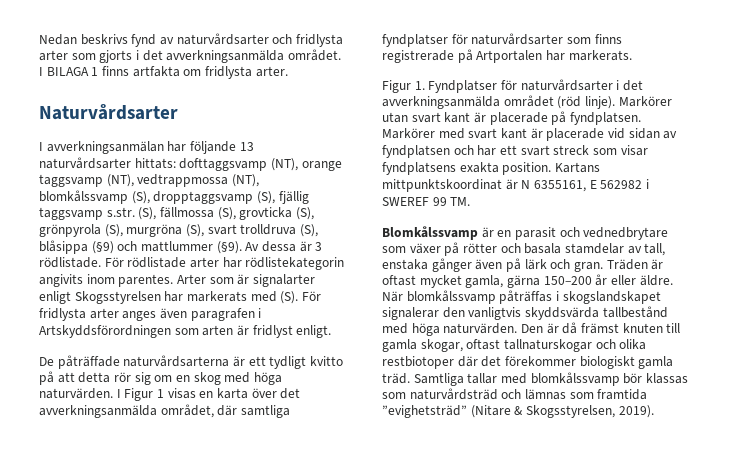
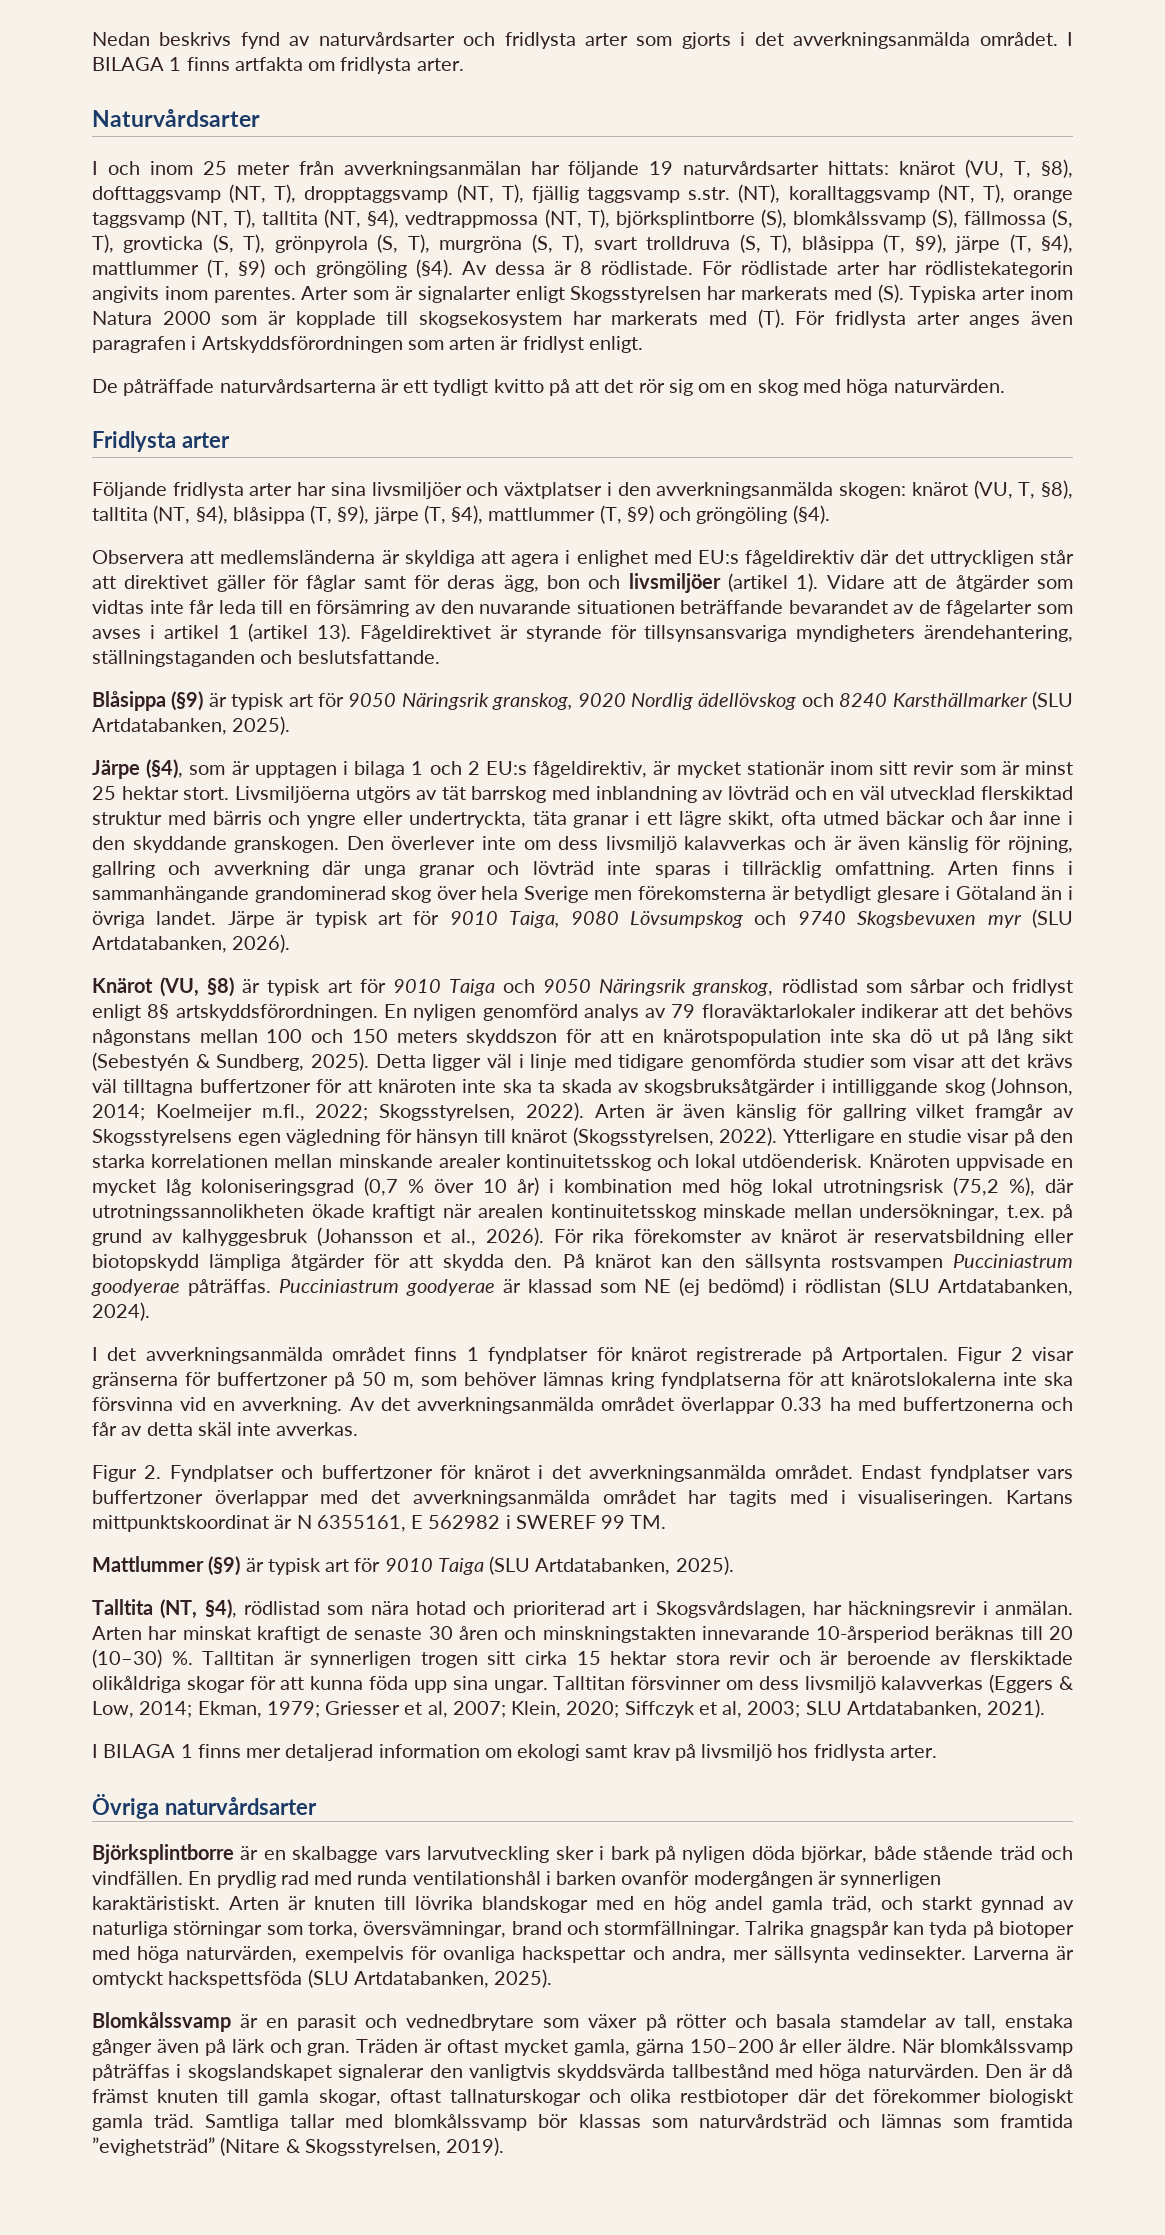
(43, 146) none -> [107,161,334,175] och inom 25 meter från
[239,142,254,151] 13 -> [649,161,674,175] 19
[179,158,342,171] [39,174,259,187] [39,190,309,204] [39,207,314,220] [39,224,318,237] [39,240,242,254] dofttaggsvamp (NT), orange taggsvamp (NT), vedtrappmossa (NT), blomkålssvamp (S), dropptaggsvamp (S), fjällig taggsvamp s.str. (S), fällmossa (S), grovticka (S), grönpyrola (S), murgröna (S), svart trolldruva (S), blåsippa (§9) och mattlummer (§9). -> [899,159,1073,178] [92,184,1074,203] [92,209,1073,228] [92,234,1074,253] [92,259,453,278] knärot (VU, T, §8), dofttaggsvamp (NT, T), dropptaggsvamp (NT, T), fjällig taggsvamp s.str. (NT), koralltaggsvamp (NT, T), orange taggsvamp (NT, T), talltita (NT, §4), vedtrappmossa (NT, T), björksplintborre (S), blomkålssvamp (S), fällmossa (S, T), grovticka (S, T), grönpyrola (S, T), murgröna (S, T), svart trolldruva (S, T), blåsippa (T, §9), järpe (T, §4), mattlummer (T, §9) och gröngöling (§4).
[315,242,323,251] 3 -> [580,261,593,275] 8
(299, 297) none -> [909,286,1073,303] [92,309,785,328] Typiska arter inom Natura 2000 som är kopplade till skogsekosystem har markerats med (T).
[78,372,111,383] detta -> [604,379,634,393] det
[116,388,301,401] [39,404,290,418] [382,33,622,47] [382,49,632,63] [382,79,643,93] [382,95,672,109] [382,111,641,125] [382,128,678,141] [382,145,648,158] [382,162,552,175] I Figur 1 visas en karta över det avverkningsanmälda området, där samtliga fyndplatser för naturvårdsarter som finns registrerade på Artportalen har markerats. // Figur 1. Fyndplatser för naturvårdsarter i det avverkningsanmälda området (röd linje). Markörer utan svart kant är placerade på fyndplatsen. Markörer med svart kant är placerade vid sidan av fyndplatsen och har ett svart streck som visar fyndplatsens exakta position. -> [92,431,230,452] [92,480,1073,499] [92,505,830,524] [92,550,1075,567] [92,573,1074,593] [92,600,1073,617] [92,623,1073,642] [92,650,440,667] [92,691,1073,711] [92,716,291,735] [92,759,1074,779] [92,786,1073,803] [92,811,1073,828] [92,836,1074,853] [92,861,1073,878] [92,886,1073,903] [92,909,1073,928] [92,934,291,953] [92,977,1073,997] [92,1004,1073,1021] [92,1029,1074,1046] [92,1052,1073,1071] [92,1077,1073,1096] [92,1102,1075,1121] [92,1127,1073,1146] [92,1154,1073,1171] [92,1177,1074,1196] [92,1204,1073,1221] [92,1227,1075,1246] [92,1254,1074,1271] [91,1277,1073,1296] [92,1302,150,1321] [92,1347,1074,1364] [92,1372,1073,1389] [92,1397,1074,1414] [92,1422,359,1436] [92,1465,1073,1482] [92,1490,994,1507] // Fridlysta arter // Följande fridlysta arter har sina livsmiljöer och växtplatser i den avverkningsanmälda skogen: knärot (VU, T, §8), talltita (NT, §4), blåsippa (T, §9), järpe (T, §4), mattlummer (T, §9) och gröngöling (§4). // Observera att medlemsländerna är skyldiga att agera i enlighet med EU:s fågeldirektiv där det uttryckligen står att direktivet gäller för fåglar samt för deras ägg, bon och livsmiljöer (artikel 1). Vidare att de åtgärder som vidtas inte får leda till en försämring av den nuvarande situationen beträffande bevarandet av de fågelarter som avses i artikel 1 (artikel 13). Fågeldirektivet är styrande för tillsynsansvariga myndigheters ärendehantering, ställningstaganden och beslutsfattande. // Blåsippa (§9) är typisk art för 9050 Näringsrik granskog, 9020 Nordlig ädellövskog och 8240 Karsthällmarker (SLU Artdatabanken, 2025). // Järpe (§4), som är upptagen i bilaga 1 och 2 EU:s fågeldirektiv, är mycket stationär inom sitt revir som är minst 25 hektar stort. Livsmiljöerna utgörs av tät barrskog med inblandning av lövträd och en väl utvecklad flerskiktad struktur med bärris och yngre eller undertryckta, täta granar i ett lägre skikt, ofta utmed bäckar och åar inne i den skyddande granskogen. Den överlever inte om dess livsmiljö kalavverkas och är även känslig för röjning, gallring och avverkning där unga granar och lövträd inte sparas i tillräcklig omfattning. Arten finns i sammanhängande grandominerad skog över hela Sverige men förekomsterna är betydligt glesare i Götaland än i övriga landet. Järpe är typisk art för 9010 Taiga, 9080 Lövsumpskog och 9740 Skogsbevuxen myr (SLU Artdatabanken, 2026). // Knärot (VU, §8) är typisk art för 9010 Taiga och 9050 Näringsrik granskog, rödlistad som sårbar och fridlyst enligt 8§ artskyddsförordningen. En nyligen genomförd analys av 79 floraväktarlokaler indikerar att det behövs någonstans mellan 100 och 150 meters skyddszon för att en knärotspopulation inte ska dö ut på lång sikt (Sebestyén & Sundberg, 2025). Detta ligger väl i linje med tidigare genomförda studier som visar att det krävs väl tilltagna buffertzoner för att knäroten inte ska ta skada av skogsbruksåtgärder i intilliggande skog (Johnson, 2014; Koelmeijer m.fl., 2022; Skogsstyrelsen, 2022). Arten är även känslig för gallring vilket framgår av Skogsstyrelsens egen vägledning för hänsyn till knärot (Skogsstyrelsen, 2022). Ytterligare en studie visar på den starka korrelationen mellan minskande arealer kontinuitetsskog och lokal utdöenderisk. Knäroten uppvisade en mycket låg koloniseringsgrad (0,7 % över 10 år) i kombination med hög lokal utrotningsrisk (75,2 %), där utrotningssannolikheten ökade kraftigt när arealen kontinuitetsskog minskade mellan undersökningar, t.ex. på grund av kalhyggesbruk (Johansson et al., 2026). För rika förekomster av knärot är reservatsbildning eller biotopskydd lämpliga åtgärder för att skydda den. På knärot kan den sällsynta rostsvampen Pucciniastrum goodyerae påträffas. Pucciniastrum goodyerae är klassad som NE (ej bedömd) i rödlistan (SLU Artdatabanken, 2024). // I det avverkningsanmälda området finns 1 fyndplatser för knärot registrerade på Artportalen. Figur 2 visar gränserna för buffertzoner på 50 m, som behöver lämnas kring fyndplatserna för att knärotslokalerna inte ska försvinna vid en avverkning. Av det avverkningsanmälda området överlappar 0.33 ha med buffertzonerna och får av detta skäl inte avverkas. // Figur 2. Fyndplatser och buffertzoner för knärot i det avverkningsanmälda området. Endast fyndplatser vars buffertzoner överlappar med det avverkningsanmälda området har tagits med i visualiseringen.
(471, 201) none -> [92,1556,734,1576] [92,1599,1074,1619] [92,1626,1073,1643] [92,1649,1073,1668] [92,1674,1074,1693] [92,1699,1046,1718] [92,1744,937,1761] [92,1794,317,1819] [92,1844,1073,1864] [92,1871,942,1888] [92,1896,1074,1913] [92,1921,1074,1938] [92,1946,1075,1963] [92,1969,553,1988] // Mattlummer (§9) är typisk art för 9010 Taiga (SLU Artdatabanken, 2025). // Talltita (NT, §4), rödlistad som nära hotad och prioriterad art i Skogsvårdslagen, har häckningsrevir i anmälan. Arten har minskat kraftigt de senaste 30 åren och minskningstakten innevarande 10-årsperiod beräknas till 20 (10–30) %. Talltitan är synnerligen trogen sitt cirka 15 hektar stora revir och är beroende av flerskiktade olikåldriga skogar för att kunna föda upp sina ungar. Talltitan försvinner om dess livsmiljö kalavverkas (Eggers & Low, 2014; Ekman, 1979; Griesser et al, 2007; Klein, 2020; Siffczyk et al, 2003; SLU Artdatabanken, 2021). // I BILAGA 1 finns mer detaljerad information om ekologi samt krav på livsmiljö hos fridlysta arter. // Övriga naturvårdsarter // Björksplintborre är en skalbagge vars larvutveckling sker i bark på nyligen döda björkar, både stående träd och vindfällen. En prydlig rad med runda ventilationshål i barken ovanför modergången är synnerligen karaktäristiskt. Arten är knuten till lövrika blandskogar med en hög andel gamla träd, och starkt gynnad av naturliga störningar som torka, översvämningar, brand och stormfällningar. Talrika gnagspår kan tyda på biotoper med höga naturvärden, exempelvis för ovanliga hackspettar och andra, mer sällsynta vedinsekter. Larverna är omtyckt hackspettsföda (SLU Artdatabanken, 2025).

